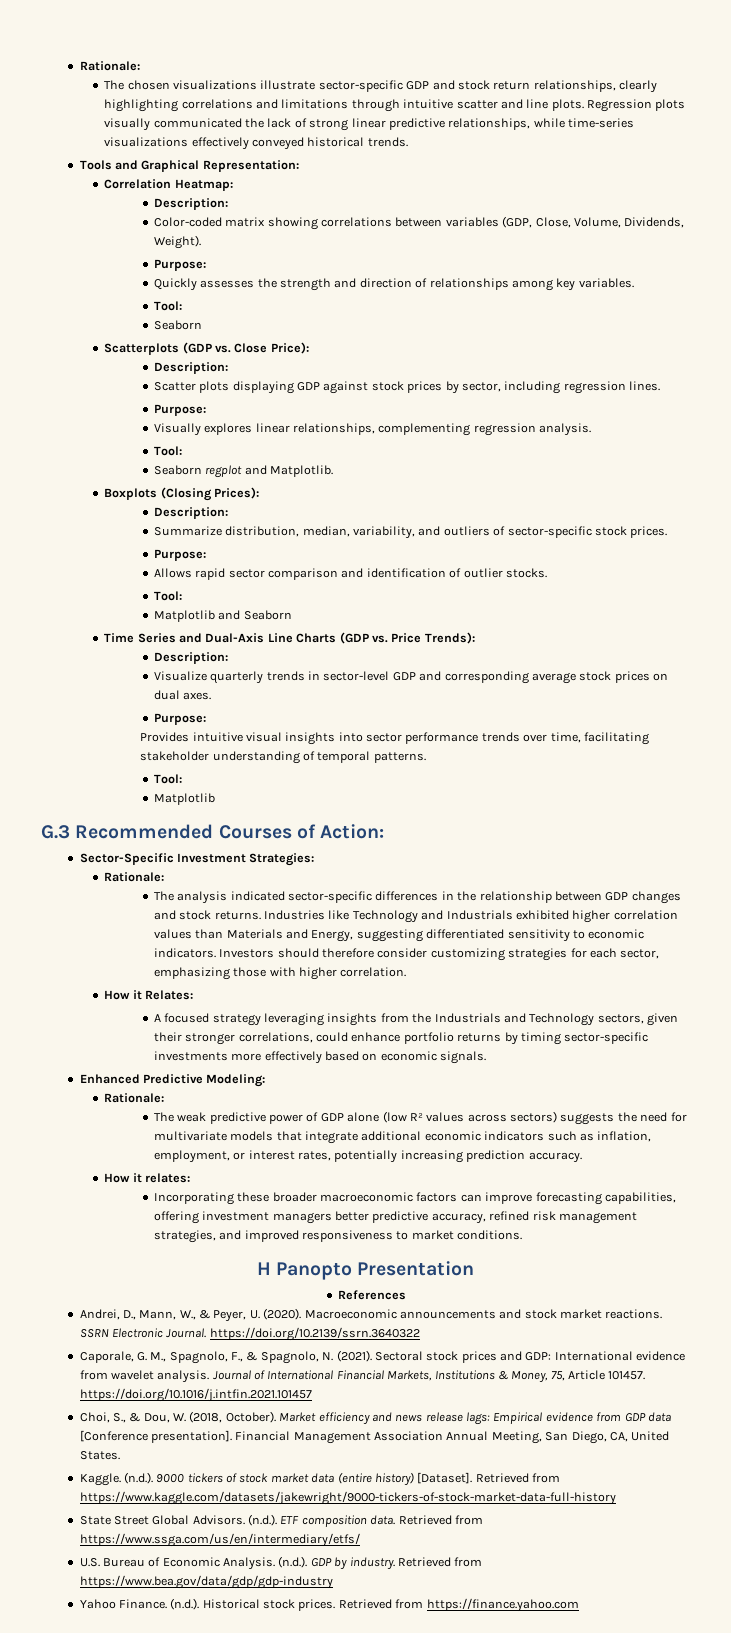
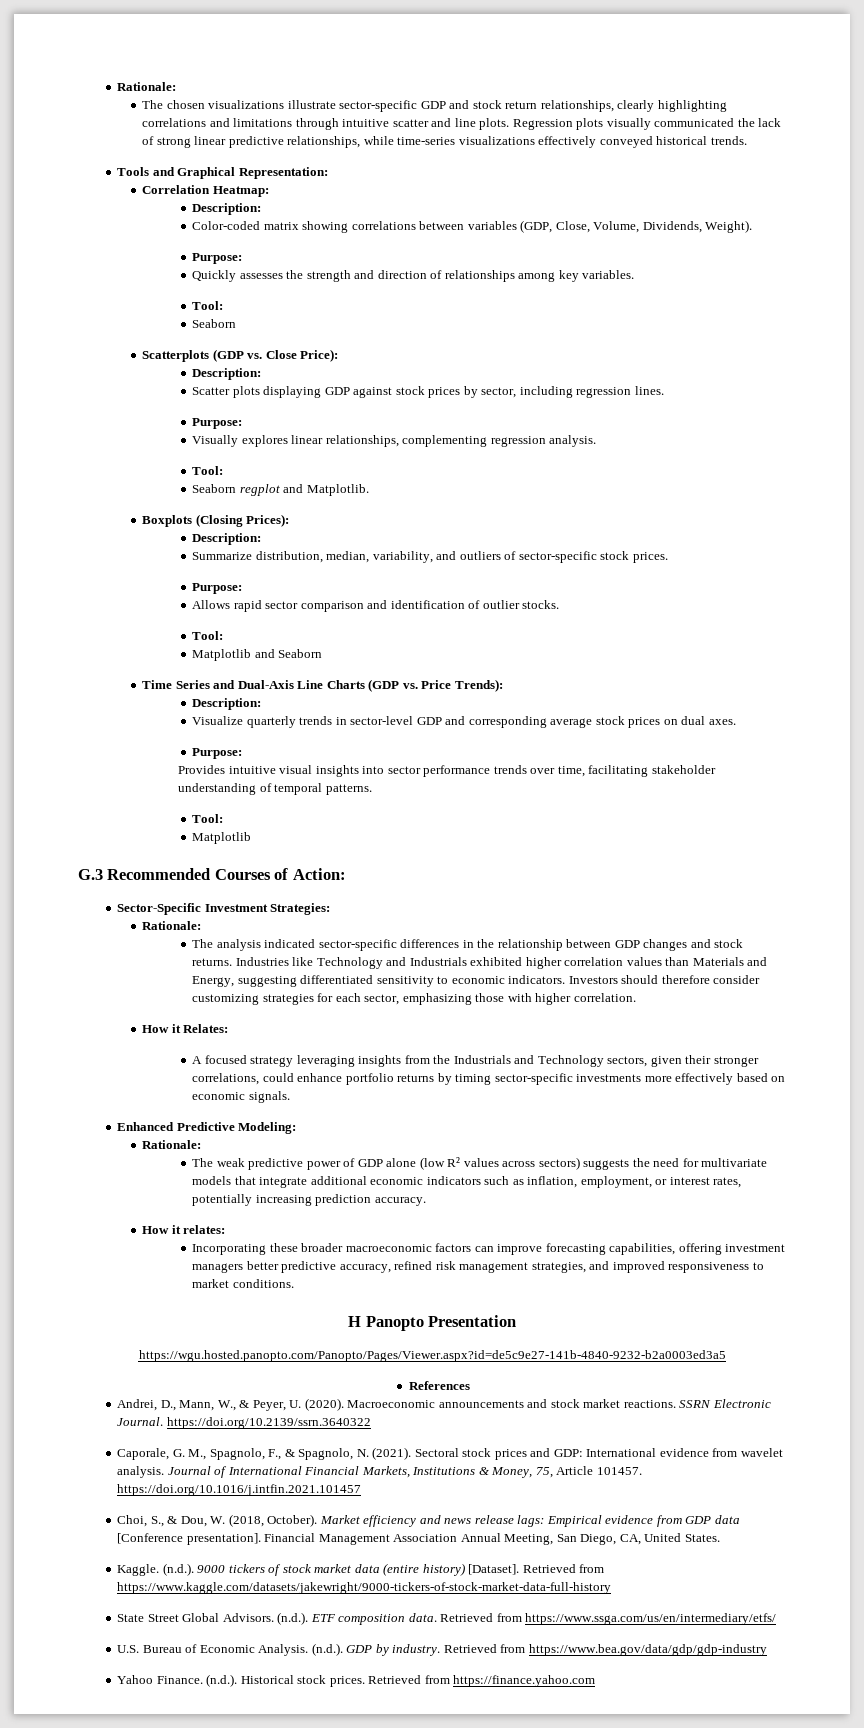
(475, 1268) none -> [138,1350,726,1362] // https://wgu.hosted.panopto.com/Panopto/Pages/Viewer.aspx?id=de5c9e27-141b-4840-9232-b2a0003ed3a5

